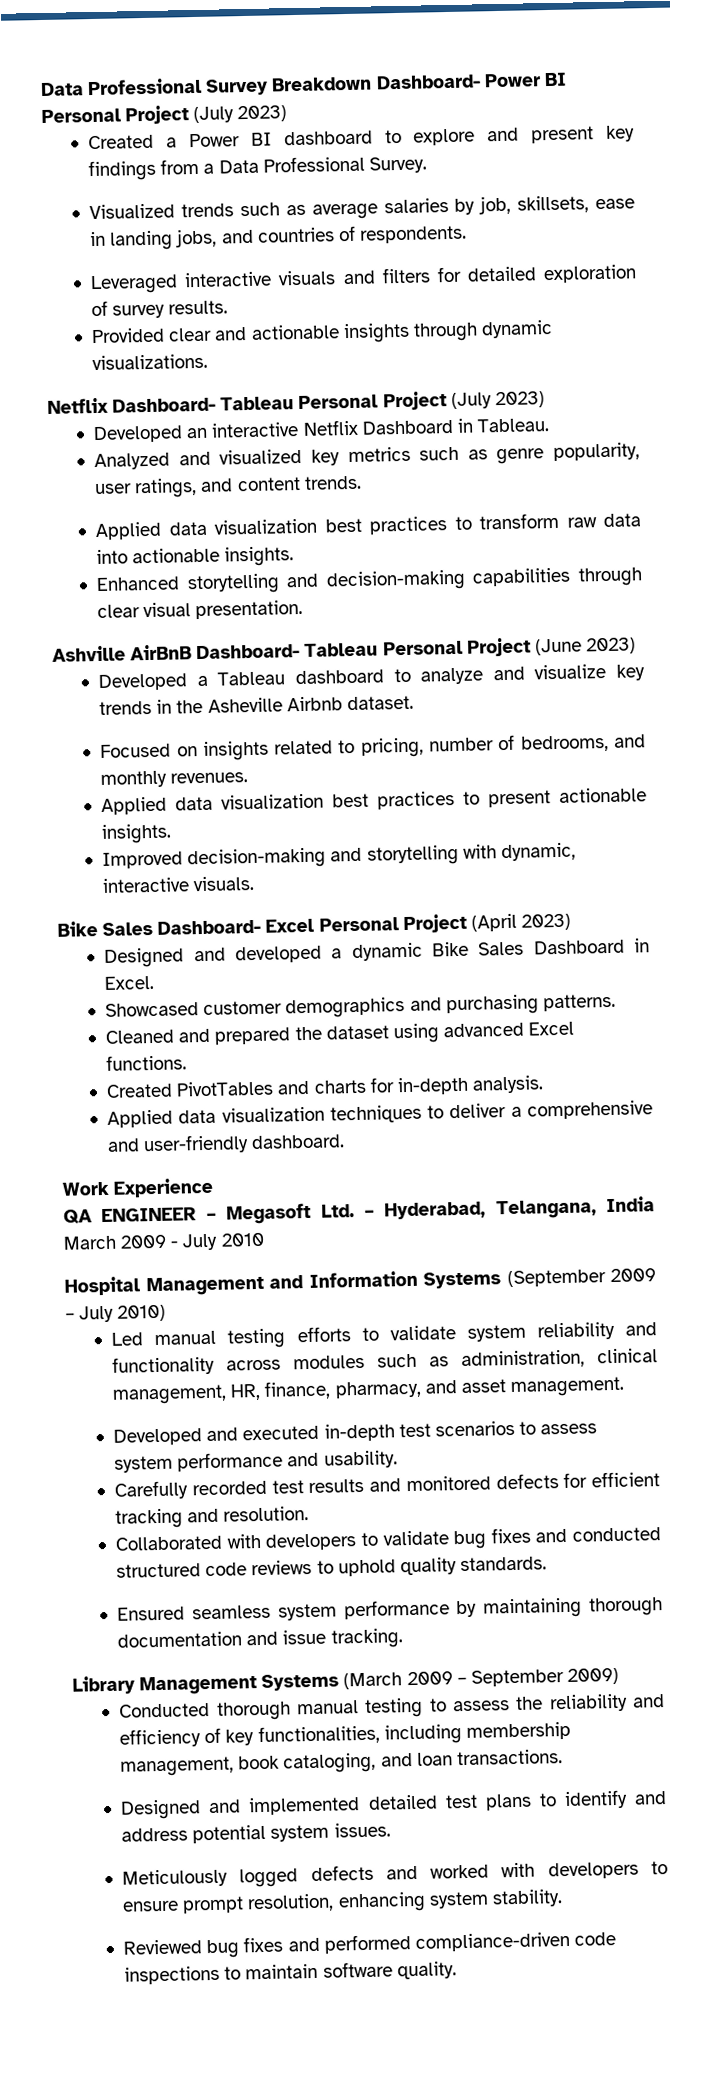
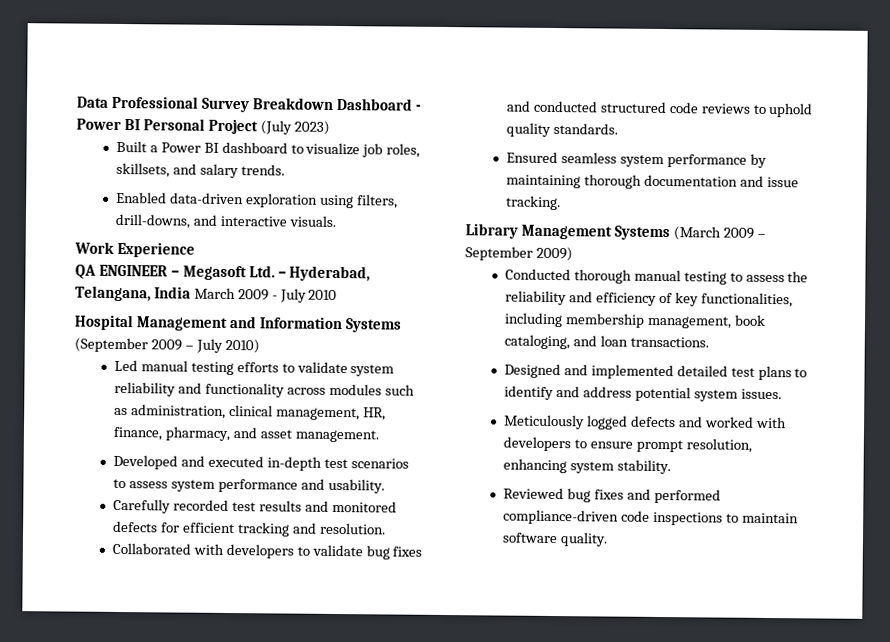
[375,74,481,90] Dashboard- -> [335,97,421,111] Dashboard -
[88,134,155,150] Created -> [115,140,147,153] Built
[413,125,635,146] [88,155,427,182] [89,195,635,220] [89,225,467,251] [90,264,637,295] [91,300,229,319] [91,319,553,344] [92,353,209,371] [47,391,545,414] [93,418,550,444] [94,442,640,471] [94,475,362,499] [95,512,641,541] [96,546,295,567] [96,567,643,595] [97,599,304,620] [52,637,636,662] [98,663,645,691] [99,695,414,715] [100,734,646,761] [100,770,249,788] [101,787,647,815] [101,823,173,844] [102,842,576,870] [102,875,256,893] [57,913,571,937] [104,938,650,968] [104,975,155,990] [105,993,616,1019] [105,1021,575,1045] [106,1054,188,1071] [106,1075,544,1098] [107,1100,653,1128] [107,1134,346,1155] explore and present key findings from a Data Professional Survey. // Visualized trends such as average salaries by job, skillsets, ease in landing jobs, and countries of respondents. // Leveraged interactive visuals and filters for detailed exploration of survey results. // Provided clear and actionable insights through dynamic visualizations. // Netflix Dashboard- Tableau Personal Project (July 2023) // Developed an interactive Netflix Dashboard in Tableau. // Analyzed and visualized key metrics such as genre popularity, user ratings, and content trends. // Applied data visualization best practices to transform raw data into actionable insights. // Enhanced storytelling and decision-making capabilities through clear visual presentation. // Ashville AirBnB Dashboard- Tableau Personal Project (June 2023) // Developed a Tableau dashboard to analyze and visualize key trends in the Asheville Airbnb dataset. // Focused on insights related to pricing, number of bedrooms, and monthly revenues. // Applied data visualization best practices to present actionable insights. // Improved decision-making and storytelling with dynamic, interactive visuals. // Bike Sales Dashboard- Excel Personal Project (April 2023) // Designed and developed a dynamic Bike Sales Dashboard in Excel. // Showcased customer demographics and purchasing patterns. // Cleaned and prepared the dataset using advanced Excel functions. // Created PivotTables and charts for in-depth analysis. // Applied data visualization techniques to deliver a comprehensive and user-friendly dashboard. -> [305,142,421,158] [115,162,285,179] [115,191,398,209] [114,213,336,229] visualize job roles, skillsets, and salary trends. // Enabled data-driven exploration using filters, drill-downs, and interactive visuals.

